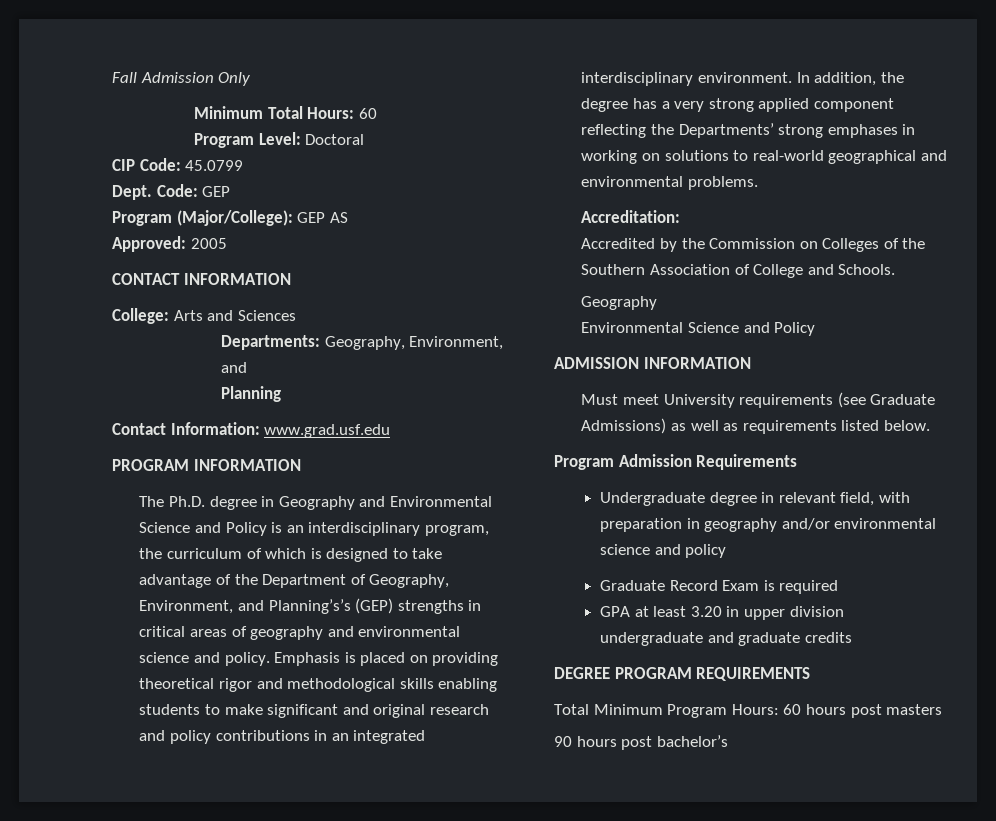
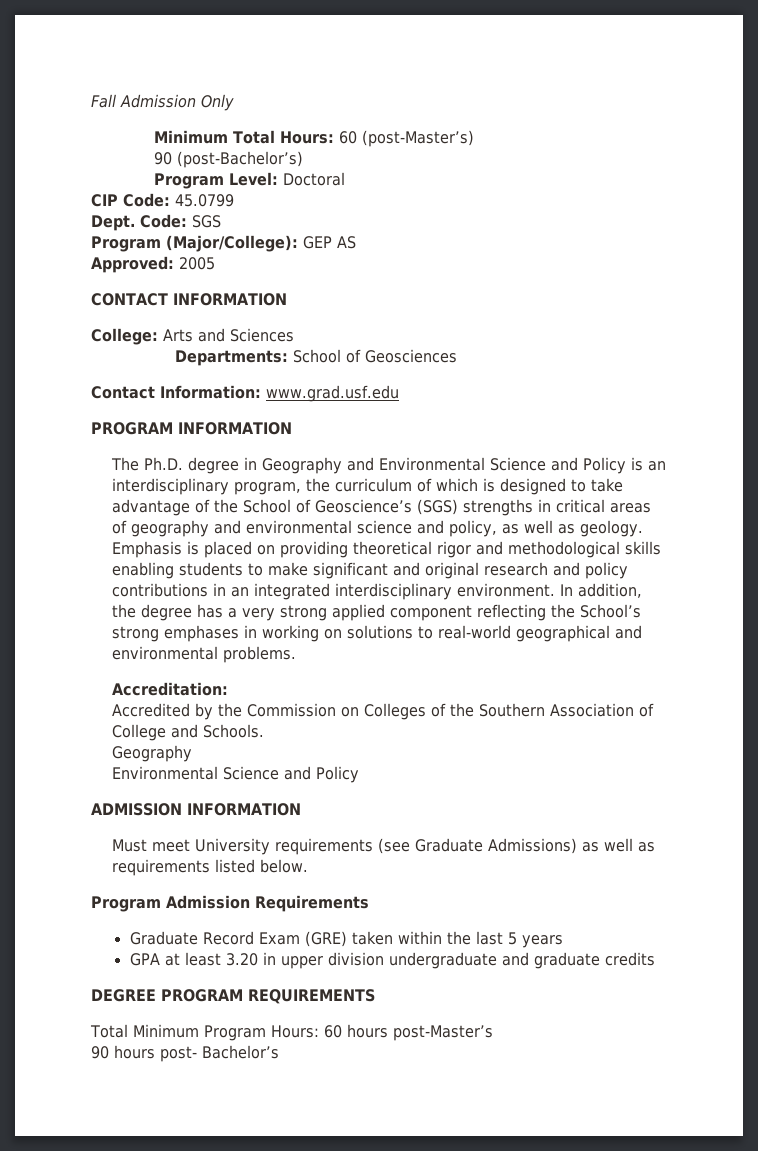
(377, 113) none -> [362,130,475,147] [154,151,304,168] (post-Master’s) // 90 (post-Bachelor’s)
[202,186,231,197] GEP -> [192,215,221,228] SGS
[324,336,504,350] [221,362,248,373] [221,386,282,402] Geography, Environment, and // Planning -> [293,349,458,363] School of Geosciences
[262,574,450,588] [139,598,394,614] Department of Geography, Environment, and Planning’s’s (GEP) -> [243,499,459,515] School of Geoscience’s (SGS)
[224,652,270,666] policy. -> [449,520,644,537] policy, as well as geology.
[678,123,774,138] Departments’ -> [580,604,642,618] School’s
[600,492,910,506] [600,518,937,532] [600,544,727,558] [600,580,839,594] Undergraduate degree in relevant field, with preparation in geography and/or environmental science and policy // Graduate Record Exam is required -> [129,931,563,948] Graduate Record Exam (GRE) taken within the last 5 years
[850,704,943,718] post masters -> [392,1025,493,1041] post-Master’s
[621,735,728,750] post bachelor’s -> [160,1045,279,1062] post- Bachelor’s

